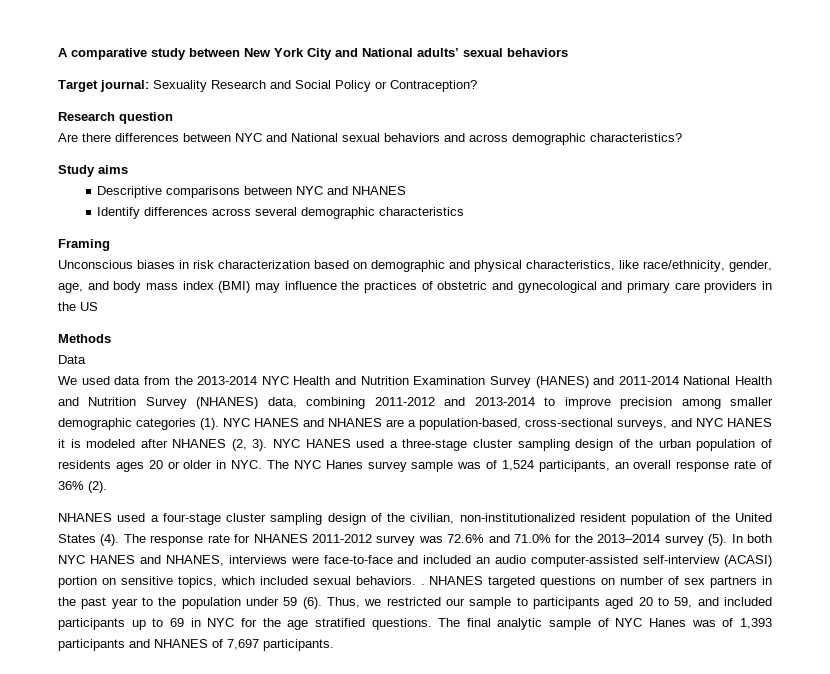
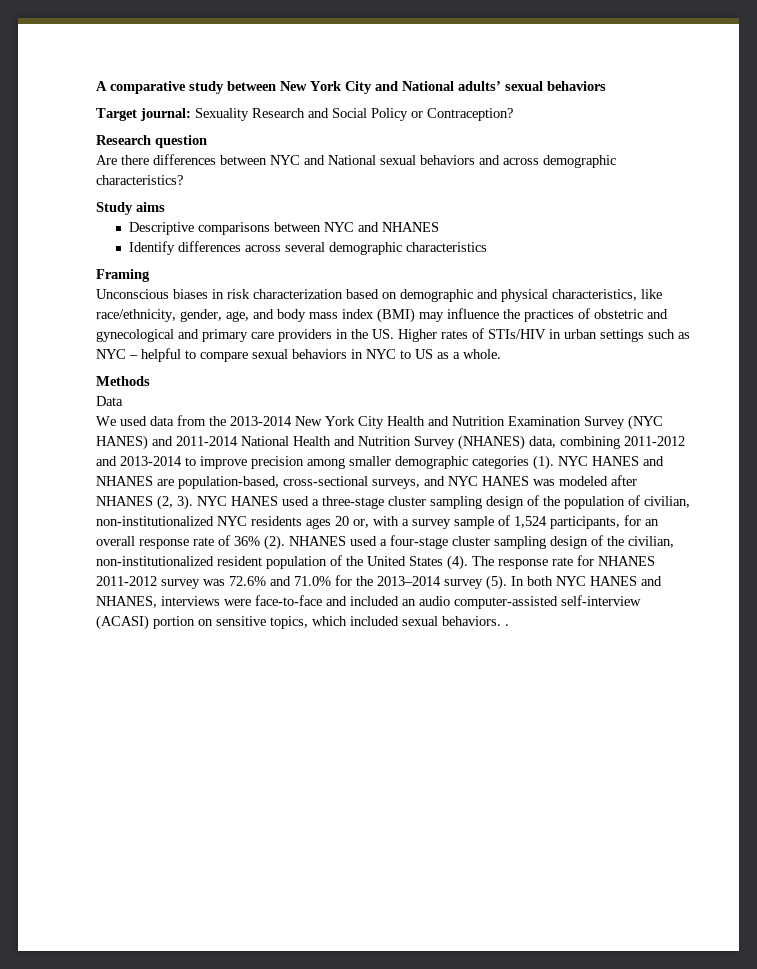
[80,302,98,311] US -> [372,328,690,342] [96,348,501,362] US. Higher rates of STIs/HIV in urban settings such as NYC – helpful to compare sexual behaviors in NYC to US as a whole.
[261,376,289,385] NYC -> [295,416,384,429] New York City
[535,376,589,388] (HANES) -> [628,415,663,430] [96,435,148,450] (NYC HANES)
[408,420,416,427] a -> (174, 482) none
[58,439,81,448] it is -> [533,479,555,486] was
[658,439,772,451] [58,460,363,472] urban population of residents ages 20 or older in NYC. The NYC Hanes -> [564,495,690,509] [96,516,409,529] population of civilian, non-institutionalized NYC residents ages 20 or, with a
[457,462,482,469] was -> (494, 522) none
(610, 466) none -> [624,515,641,526] for
(107, 487) // -> (285, 542) none
[429,576,773,588] [58,597,772,609] [58,618,772,630] [58,639,334,651] NHANES targeted questions on number of sex partners in the past year to the population under 59 (6). Thus, we restricted our sample to participants aged 20 to 59, and included participants up to 69 in NYC for the age stratified questions. The final analytic sample of NYC Hanes was of 1,393 participants and NHANES of 7,697 participants. -> (509, 625) none

